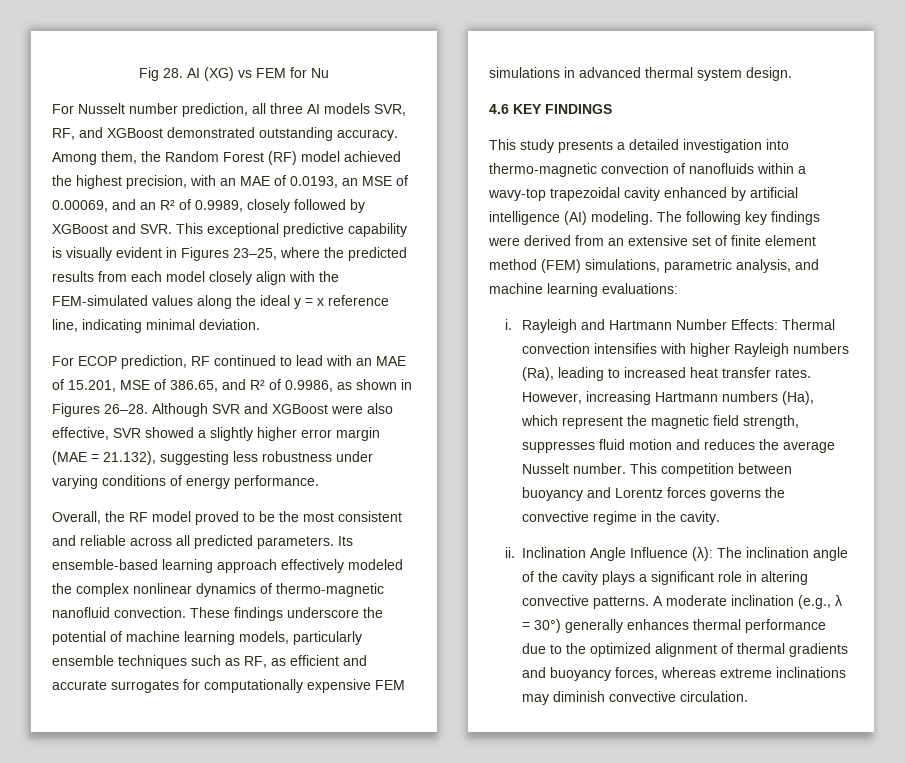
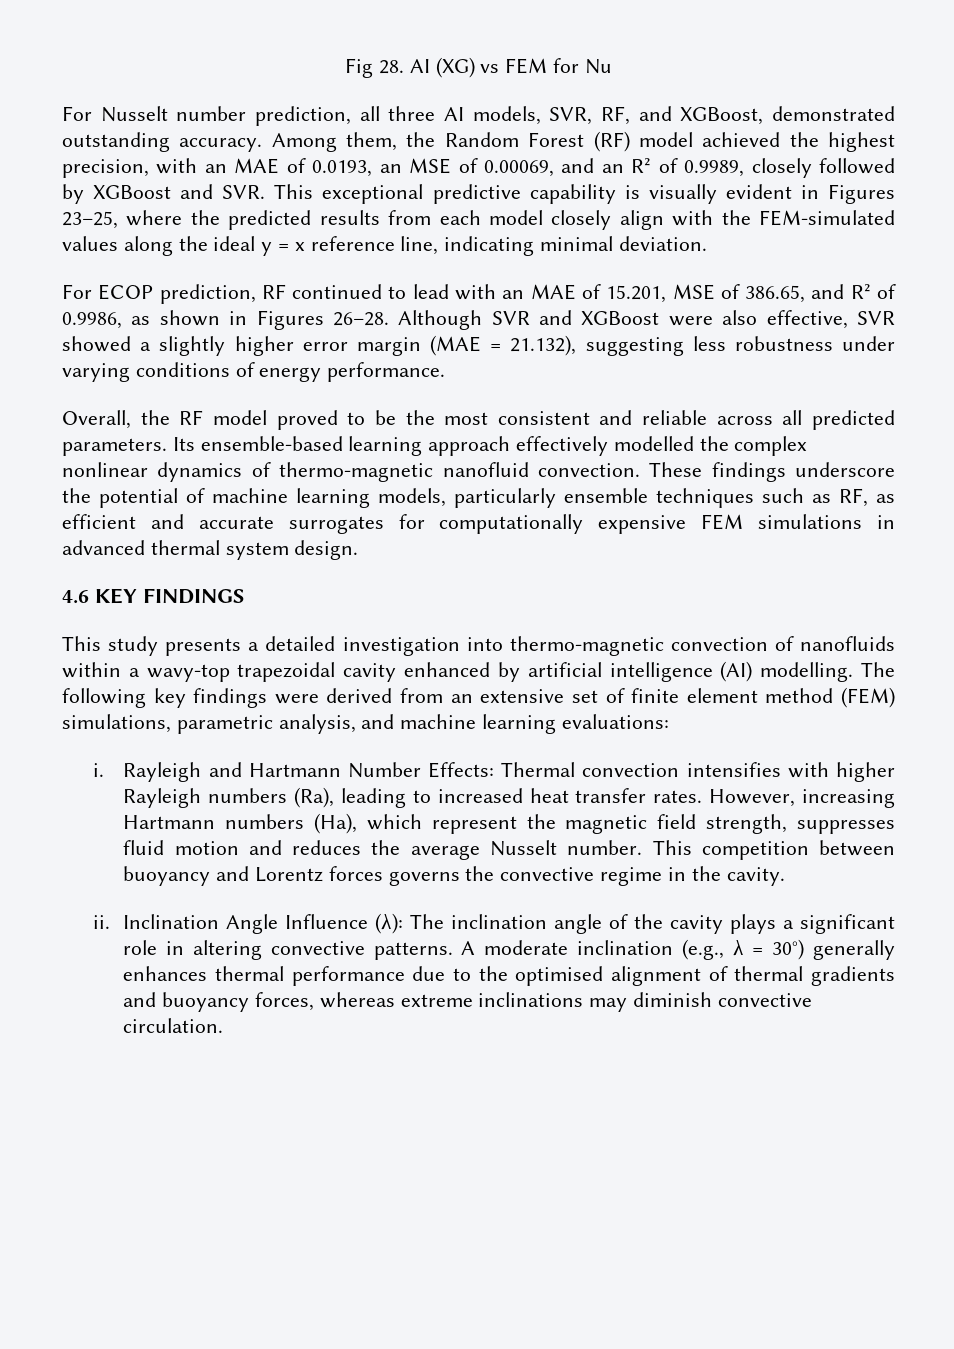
[324,103,370,114] models -> [472,106,541,125] models,
[107,128,163,138] XGBoost -> [680,107,764,125] XGBoost,
[348,559,403,570] modeled -> [613,436,694,451] modelled
[591,211,653,225] modeling. -> [760,662,854,682] modelling.
[590,643,652,657] optimized -> [515,966,604,986] optimised

